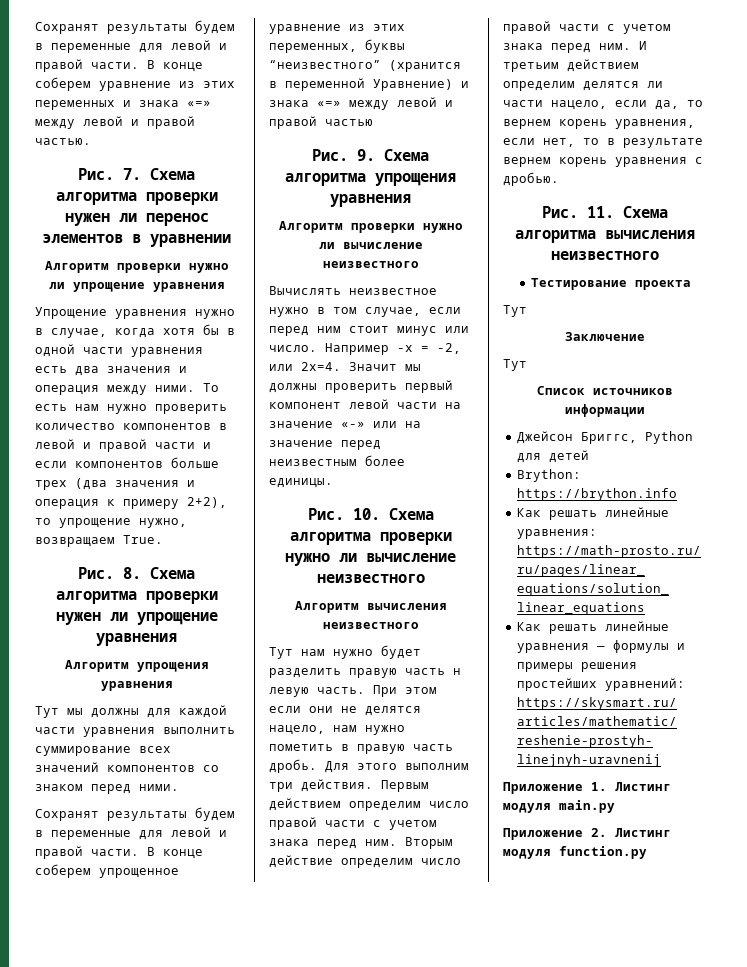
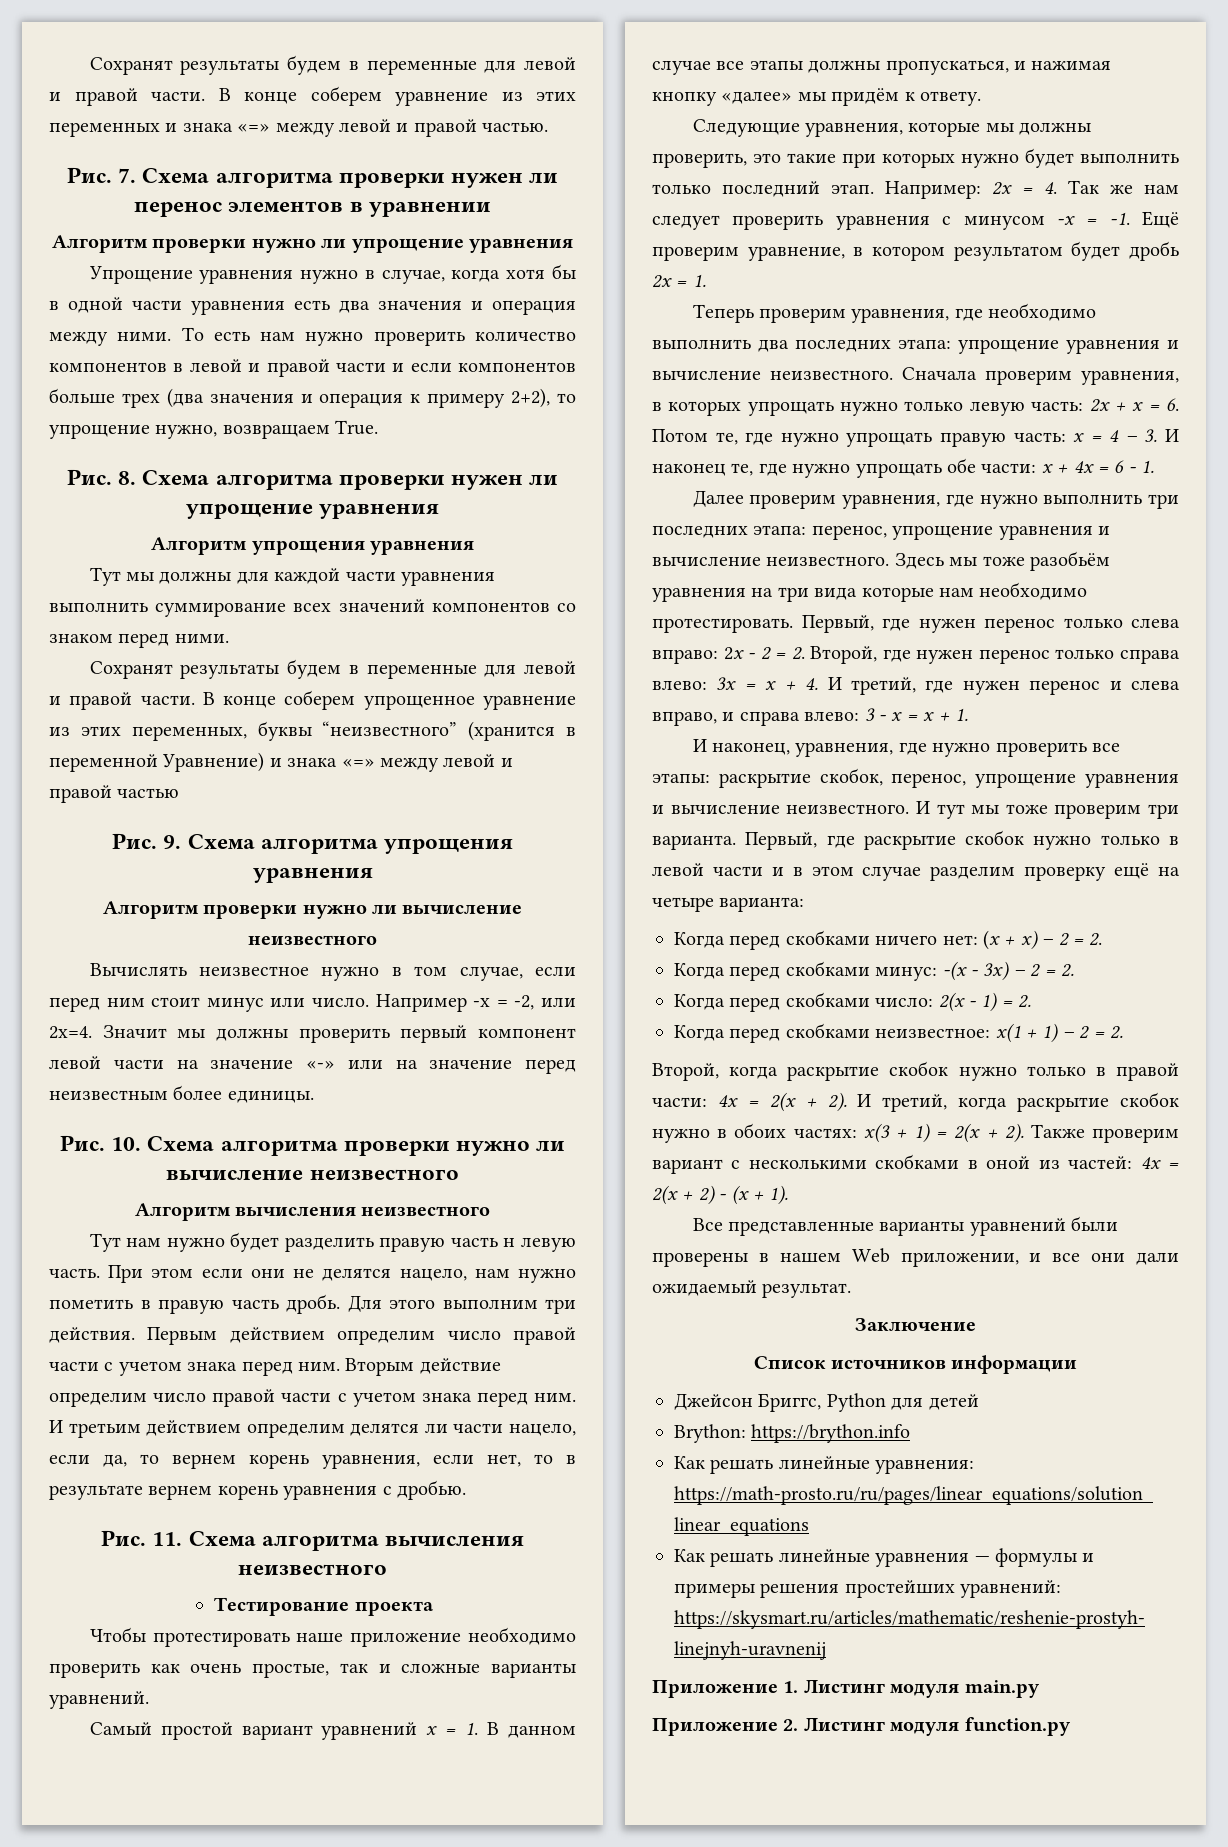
[503,305,527,317] Тут -> [89,1627,576,1647] [49,1663,576,1678] [49,1691,149,1709] [89,1722,577,1740] [652,60,1112,75] [652,88,981,106] [692,119,1092,137] [652,148,1179,168] [652,180,1179,199] [652,211,1179,230] [652,241,1179,261] [652,274,706,288] [692,303,1097,323] [652,339,1179,354] [652,367,1179,385] [652,398,1179,416] [652,429,1179,447] [652,458,1155,478] [692,490,1179,509] [652,525,1110,540] [652,551,1110,571] [652,582,1088,602] [652,615,1180,633] [652,646,1180,664] [652,677,1180,695] [652,708,968,726] [692,739,1121,757] [652,768,1179,788] [652,801,1179,819] [652,830,1179,850] [652,863,1180,881] [652,897,805,912] [674,930,1103,950] [674,961,1074,981] [674,992,1032,1012] [674,1023,1123,1043] [652,1061,1179,1081] [652,1092,1179,1112] [652,1123,1179,1143] [652,1154,1179,1174] [652,1185,789,1205] [692,1216,1119,1236] [652,1248,1179,1267] [652,1280,852,1298] Чтобы протестировать наше приложение необходимо проверить как очень простые, так и сложные варианты уравнений. // Самый простой вариант уравнений x = 1. В данном случае все этапы должны пропускаться, и нажимая кнопку «далее» мы придём к ответу. // Следующие уравнения, которые мы должны проверить, это такие при которых нужно будет выполнить только последний этап. Например: 2x = 4. Так же нам следует проверить уравнения с минусом -x = -1. Ещё проверим уравнение, в котором результатом будет дробь 2x = 1. // Теперь проверим уравнения, где необходимо выполнить два последних этапа: упрощение уравнения и вычисление неизвестного. Сначала проверим уравнения, в которых упрощать нужно только левую часть: 2x + x = 6. Потом те, где нужно упрощать правую часть: x = 4 – 3. И наконец те, где нужно упрощать обе части: x + 4x = 6 - 1. // Далее проверим уравнения, где нужно выполнить три последних этапа: перенос, упрощение уравнения и вычисление неизвестного. Здесь мы тоже разобьём уравнения на три вида которые нам необходимо протестировать. Первый, где нужен перенос только слева вправо: 2x - 2 = 2. Второй, где нужен перенос только справа влево: 3x = x + 4. И третий, где нужен перенос и слева вправо, и справа влево: 3 - x = x + 1. // И наконец, уравнения, где нужно проверить все этапы: раскрытие скобок, перенос, упрощение уравнения и вычисление неизвестного. И тут мы тоже проверим три варианта. Первый, где раскрытие скобок нужно только в левой части и в этом случае разделим проверку ещё на четыре варианта: // Когда перед скобками ничего нет: (x + x) – 2 = 2. // Когда перед скобками минус: -(x - 3x) – 2 = 2. // Когда перед скобками число: 2(x - 1) = 2. // Когда перед скобками неизвестное: x(1 + 1) – 2 = 2. // Второй, когда раскрытие скобок нужно только в правой части: 4x = 2(x + 2). И третий, когда раскрытие скобок нужно в обоих частях: x(3 + 1) = 2(x + 2). Также проверим вариант с несколькими скобками в оной из частей: 4x = 2(x + 2) - (x + 1). // Все представленные варианты уравнений были проверены в нашем Web приложении, и все они дали ожидаемый результат.
[503,359,527,371] // Тут -> (976, 1324) none

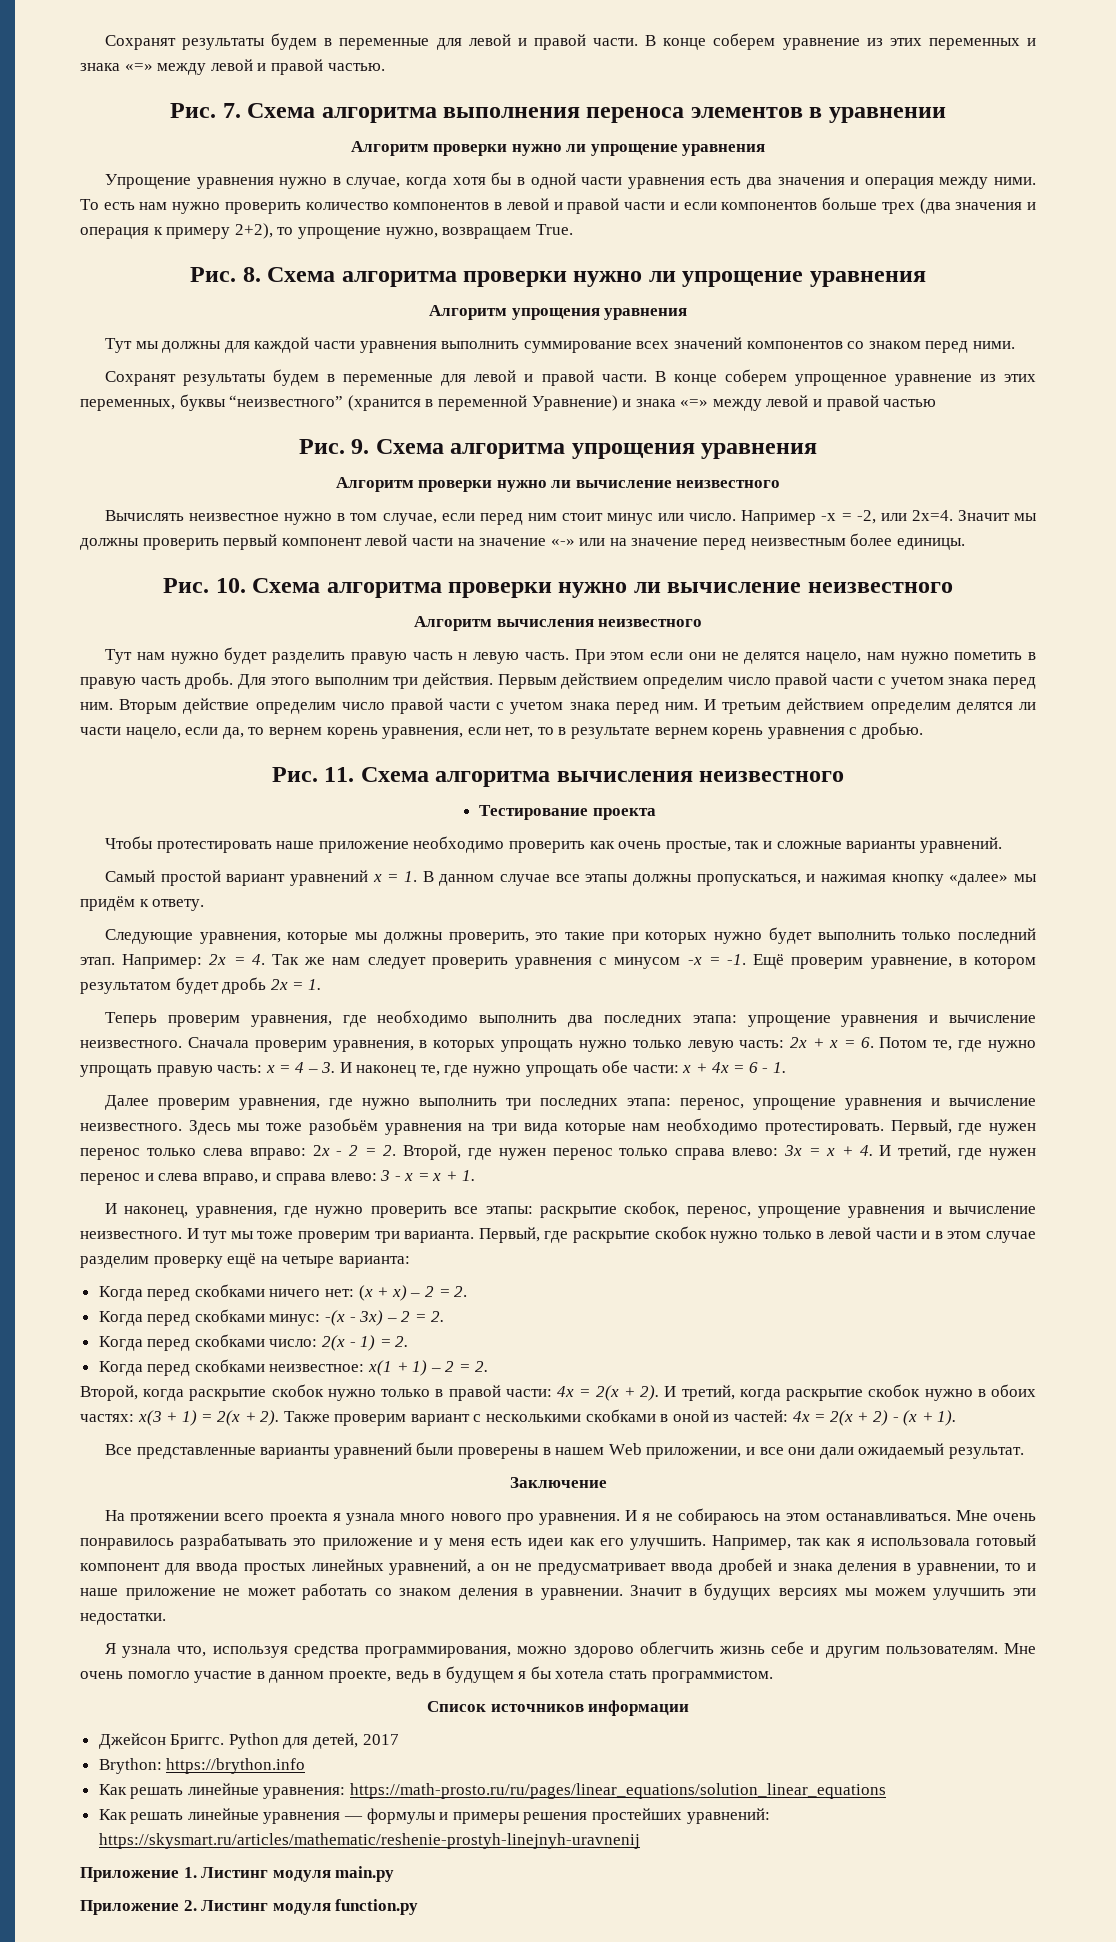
[338,172,559,188] [134,201,223,217] проверки нужен ли перенос -> [443,107,685,123] выполнения переноса
[450,475,523,490] нужен -> [573,271,643,287] нужно
(976, 1324) none -> [105,1508,1037,1525] [80,1533,1036,1550] [80,1558,1037,1575] [80,1583,1036,1600] [80,1613,166,1625] [105,1641,1036,1658] [80,1666,773,1683] // На протяжении всего проекта я узнала много нового про уравнения. И я не собираюсь на этом останавливаться. Мне очень понравилось разрабатывать это приложение и у меня есть идеи как его улучшить. Например, так как я использовала готовый компонент для ввода простых линейных уравнений, а он не предусматривает ввода дробей и знака деления в уравнении, то и наше приложение не может работать со знаком деления в уравнении. Значит в будущих версиях мы можем улучшить эти недостатки. // Я узнала что, используя средства программирования, можно здорово облегчить жизнь себе и другим пользователям. Мне очень помогло участие в данном проекте, ведь в будущем я бы хотела стать программистом.
[758,1393,822,1412] Бриггс, -> [170,1734,225,1749] Бриггс.
[928,1394,979,1410] детей -> [313,1733,399,1749] детей, 2017

